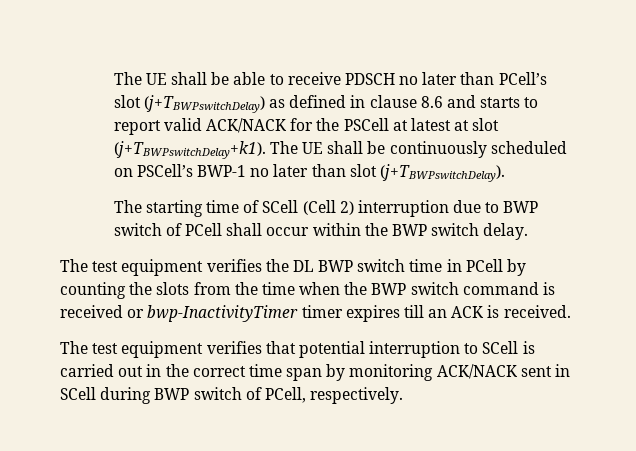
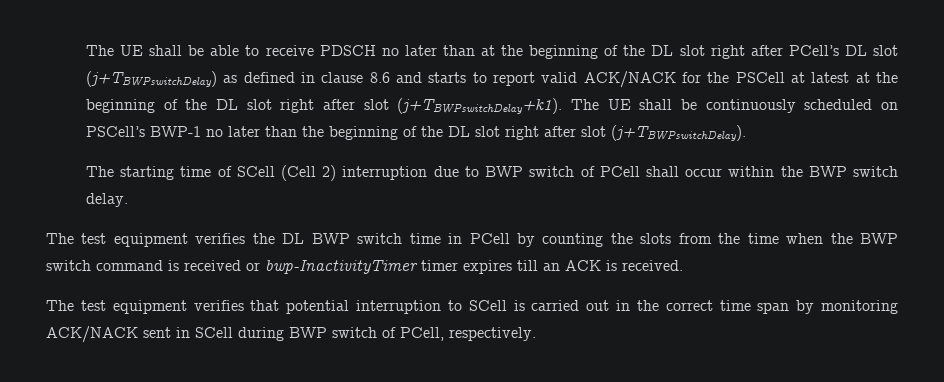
[498,72,547,85] PCell’s -> [481,45,867,59] at the beginning of the DL slot right after PCell’s DL
(470, 125) none -> [876,72,899,83] [86,99,356,113] the beginning of the DL slot right after
(346, 170) none -> [302,126,577,140] the beginning of the DL slot right after

